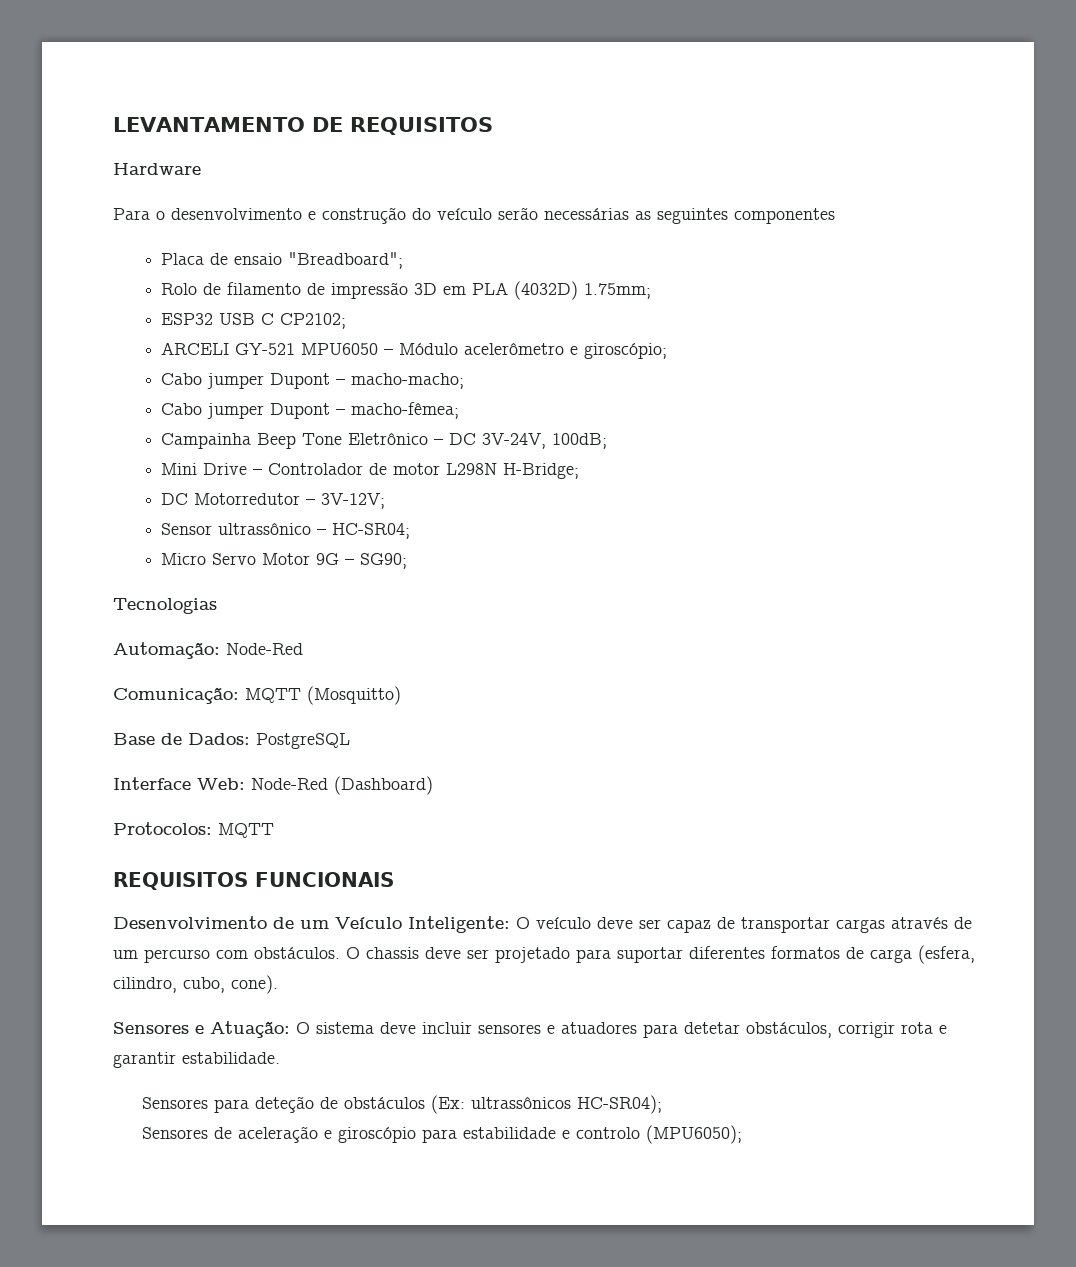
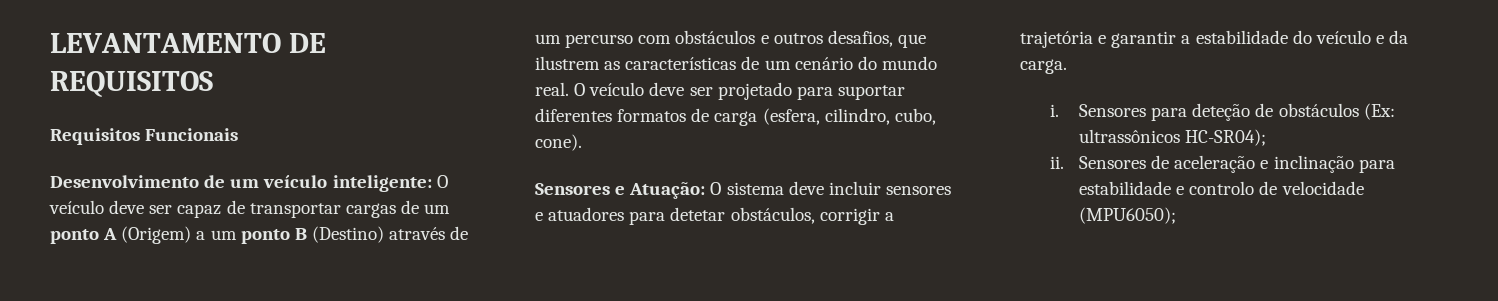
[113,163,201,175] [113,207,835,224] [161,252,404,269] [161,281,652,300] [161,313,347,329] [161,342,668,359] [161,373,465,389] [161,402,460,419] [161,432,608,449] [161,463,580,479] [161,493,386,509] [161,522,411,539] [161,553,408,569] [113,598,217,614] [113,642,303,659] [113,686,401,705] [113,733,350,749] [113,776,433,795] [113,822,274,838] [113,872,394,890] Hardware // Para o desenvolvimento e construção do veículo serão necessárias as seguintes componentes // Placa de ensaio "Breadboard"; // Rolo de filamento de impressão 3D em PLA (4032D) 1.75mm; // ESP32 USB C CP2102; // ARCELI GY-521 MPU6050 – Módulo acelerômetro e giroscópio; // Cabo jumper Dupont – macho-macho; // Cabo jumper Dupont – macho-fêmea; // Campainha Beep Tone Eletrônico – DC 3V-24V, 100dB; // Mini Drive – Controlador de motor L298N H-Bridge; // DC Motorredutor – 3V-12V; // Sensor ultrassônico – HC-SR04; // Micro Servo Motor 9G – SG90; // Tecnologias // Automação: Node-Red // Comunicação: MQTT (Mosquitto) // Base de Dados: PostgreSQL // Interface Web: Node-Red (Dashboard) // Protocolos: MQTT // REQUISITOS FUNCIONAIS -> [50,128,239,145] Requisitos Funcionais
[335,916,510,933] Veículo Inteligente: -> [263,175,432,192] veículo inteligente:
(885, 926) none -> [400,200,451,214] [50,226,384,244] de um ponto A (Origem) a um ponto B (Destino)
[254,947,419,959] obstáculos. O chassis -> [675,30,926,48] [535,56,937,70] [535,82,645,96] obstáculos e outros desafios, que ilustrem as características de um cenário do mundo real. O veículo
[901,1022,947,1034] [113,1052,280,1068] rota e garantir estabilidade. // -> [884,212,894,221] [1020,30,1409,48] [1020,59,1067,74] [1049,104,1059,117] a trajetória e garantir a estabilidade do veículo e da carga. // i.
(663, 1104) none -> [1049,156,1064,169] ii.
[338,1127,417,1143] giroscópio -> [1273,155,1354,173] inclinação
(641, 1133) none -> [1259,181,1364,195] de velocidade

